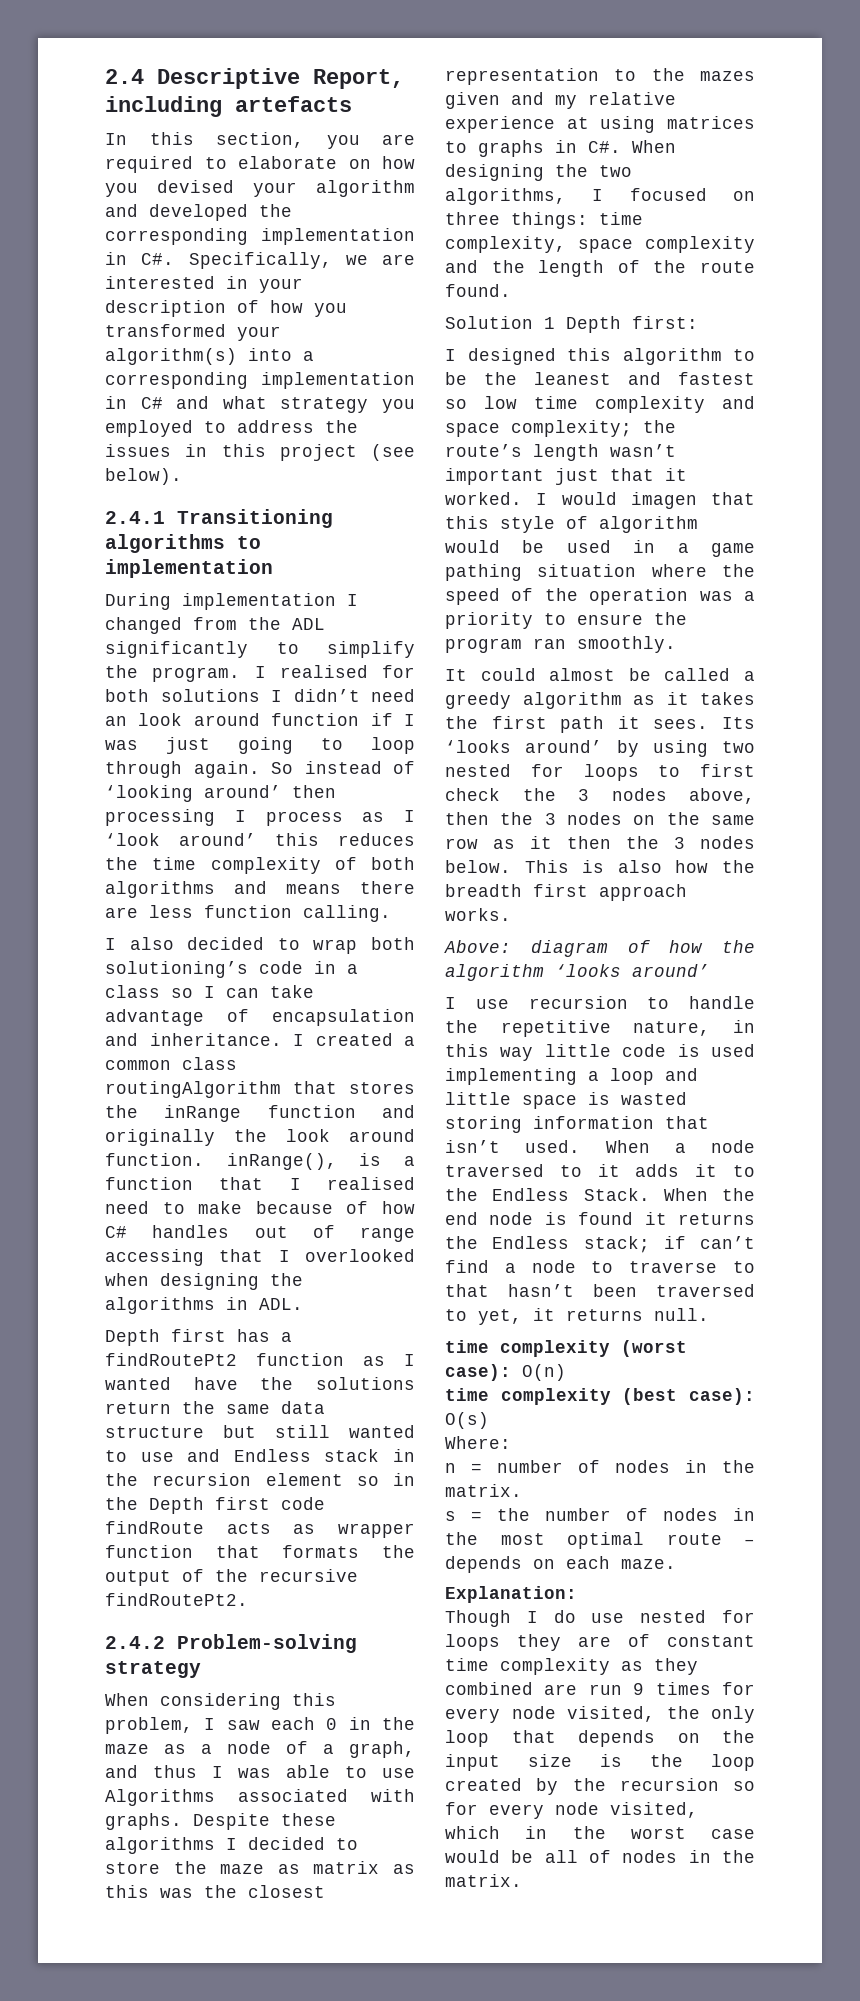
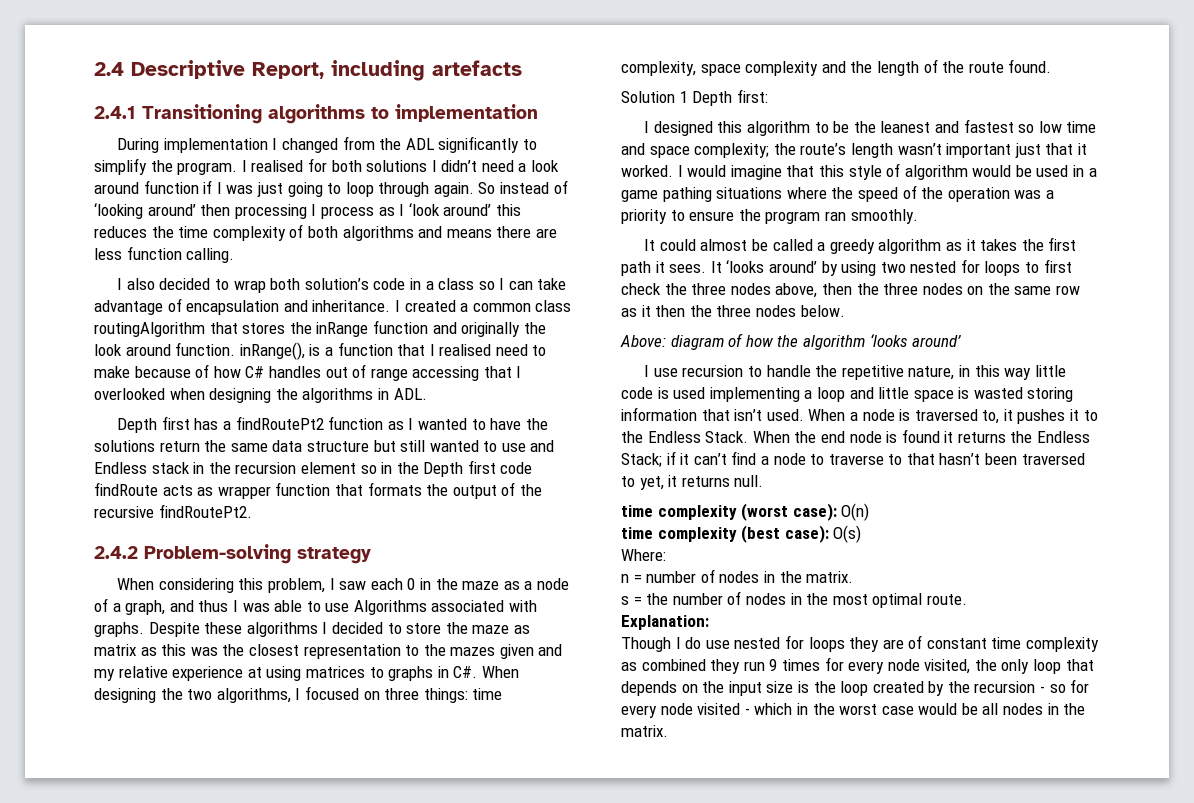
[105,132,415,149] [105,156,415,173] [105,180,415,197] [105,204,292,221] [105,228,415,245] [105,252,415,269] [105,276,303,293] [105,300,347,317] [105,324,281,341] [105,348,314,365] [105,372,415,389] [105,396,415,413] [105,420,358,437] [105,444,415,461] [105,468,182,485] // In this section, you are required to elaborate on how you devised your algorithm and developed the corresponding implementation in C#. Specifically, we are interested in your description of how you transformed your algorithm(s) into a corresponding implementation in C# and what strategy you employed to address the issues in this project (see below). -> (522, 68) none
[105,716,127,726] an -> [518,163,527,172] a
[105,961,248,978] solutioning’s -> [304,278,369,290] solution’s
(171, 1383) none -> [471,419,486,430] to
[595,396,705,413] complexity -> (1097, 127) none
[630,492,697,509] imagen -> [730,165,782,180] imagine
[537,564,637,577] situation -> [716,187,783,199] situations
[722,717,755,729] Its -> [710,261,722,273] It
[578,789,589,801] 3 -> [691,283,727,295] three
[544,813,556,825] 3 -> [883,283,919,295] three
[674,837,685,849] 3 -> [716,305,752,317] three
[524,860,755,873] [445,884,687,901] [445,908,511,921] This is also how the breadth first approach works. -> (845, 311) none
[445,1164,680,1177] traversed to it adds -> [899,409,1066,424] is traversed to, it pushes
[583,1236,686,1253] stack; if -> [621,451,690,467] Stack; if it
[666,1533,755,1545] [445,1556,676,1573] route – depends on each maze. -> [926,594,967,605] route.
[654,1658,698,1675] [445,1682,578,1695] they combined are -> [641,659,741,674] combined they
(719, 1784) none -> [1040,686,1046,693] -
[610,1802,698,1818] visited, -> [697,703,750,715] visited -
[589,1850,611,1863] of -> (999, 709) none

